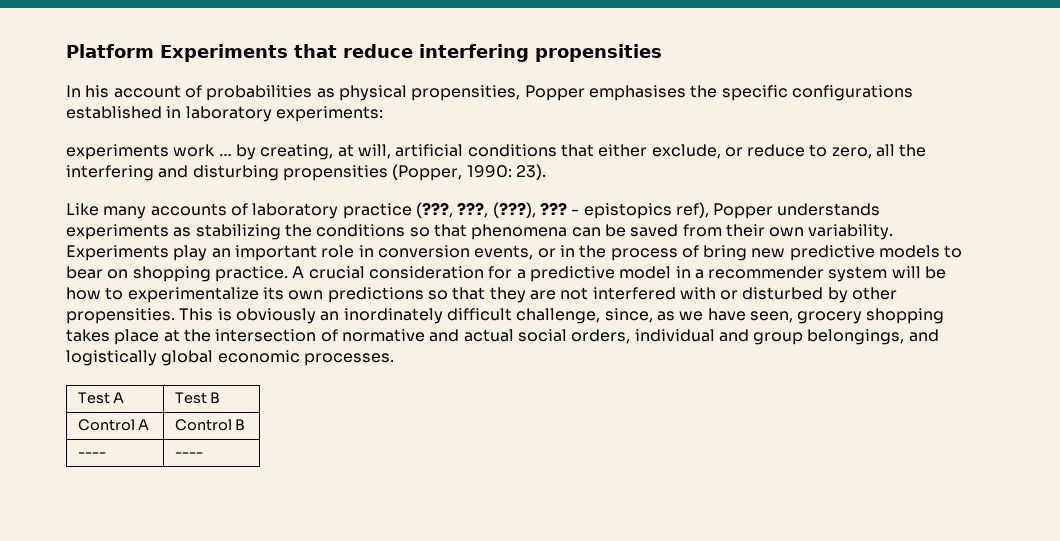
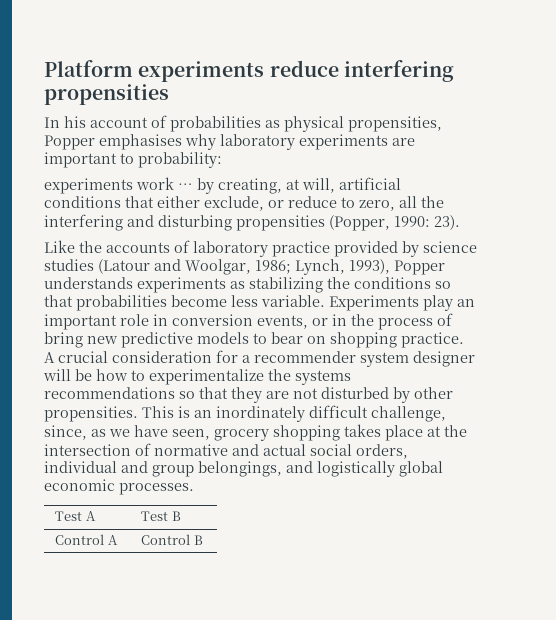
[160,44,337,62] Experiments that -> [138,61,265,82] experiments
[690,85,913,101] [66,106,383,122] the specific configurations established in laboratory experiments: -> [185,134,415,150] [44,152,222,168] why laboratory experiments are important to probability:
[103,206,147,219] many -> [79,241,102,253] the
[415,202,709,219] (???, ???, (???), ??? - epistopics ref), -> [334,241,477,257] [44,259,390,275] provided by science studies (Latour and Woolgar, 1986; Lynch, 1993),
[471,224,894,240] phenomena can be saved from their own variability. -> [76,295,325,311] probabilities become less variable.
[529,266,704,282] predictive model in a -> (250, 359) none
(888, 274) none -> [413,351,475,367] designer
[262,287,424,303] its own predictions -> [268,369,351,385] [44,387,175,399] the systems recommendations
[592,287,739,300] interfered with or -> (318, 393) none
[235,308,316,324] obviously -> (190, 412) none
[77,452,106,457] [174,452,203,457] // ---- | ---- -> (203, 540) none

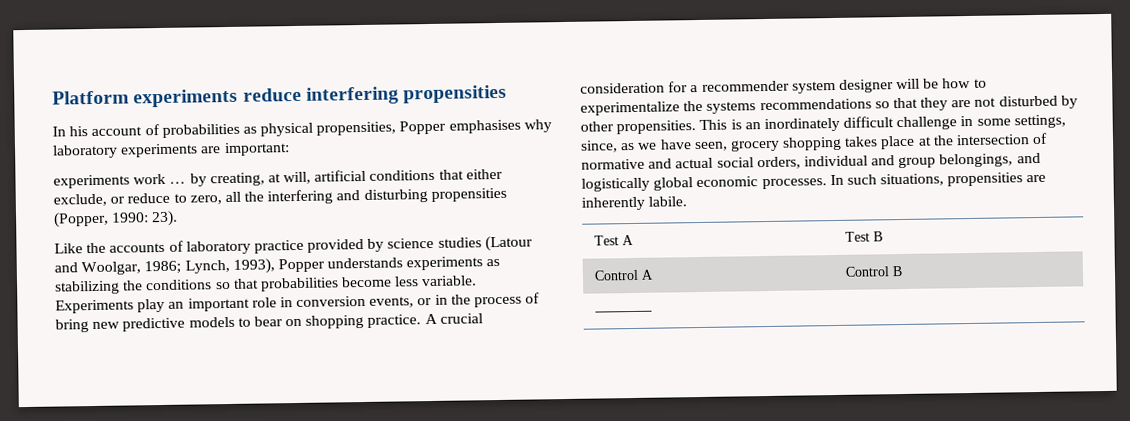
[44,152,222,168] important to probability: -> [223,142,290,157] important:
[371,406,446,422] challenge, -> [896,114,1066,131] challenge in some settings,
(194, 489) none -> [829,172,1047,187] [581,196,688,211] In such situations, propensities are inherently labile.
(203, 540) none -> [593,310,653,316] // ————

